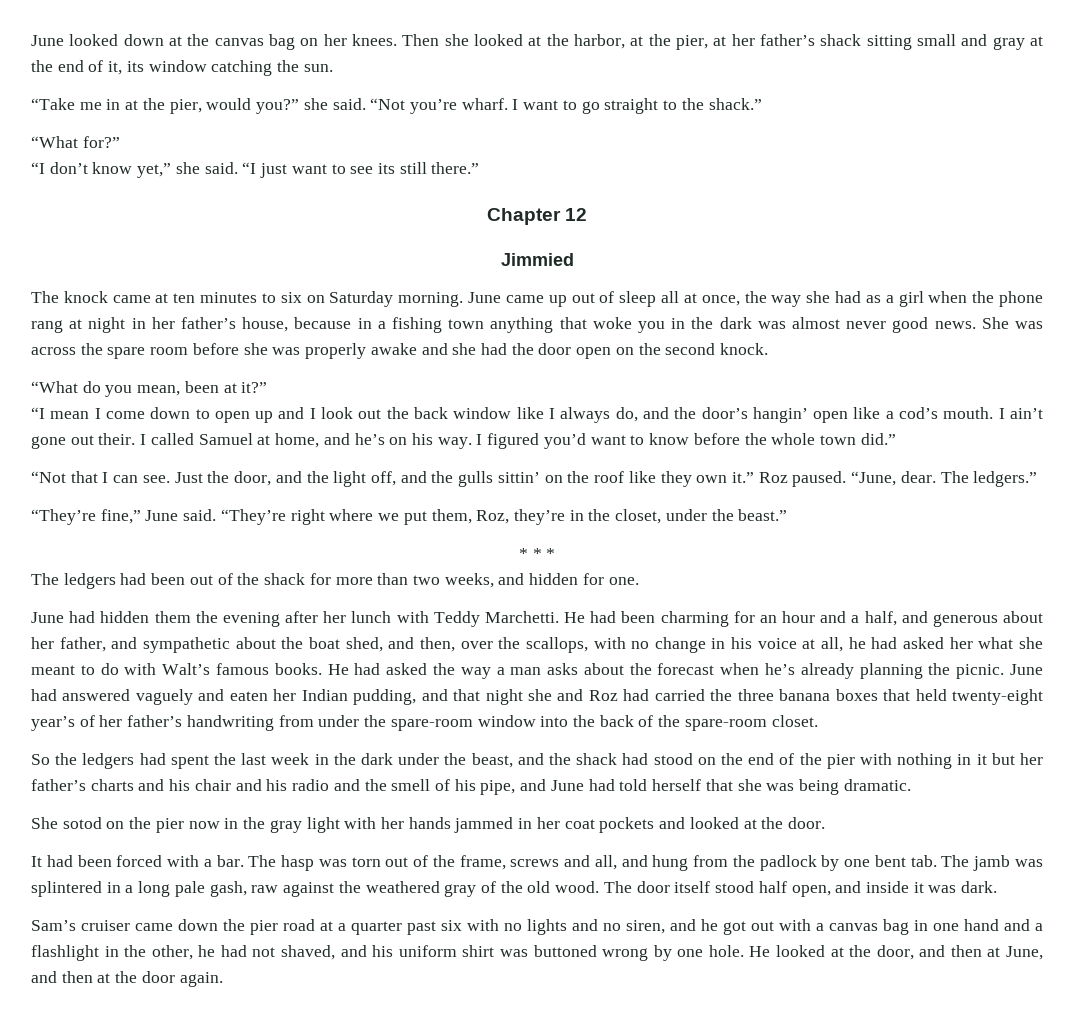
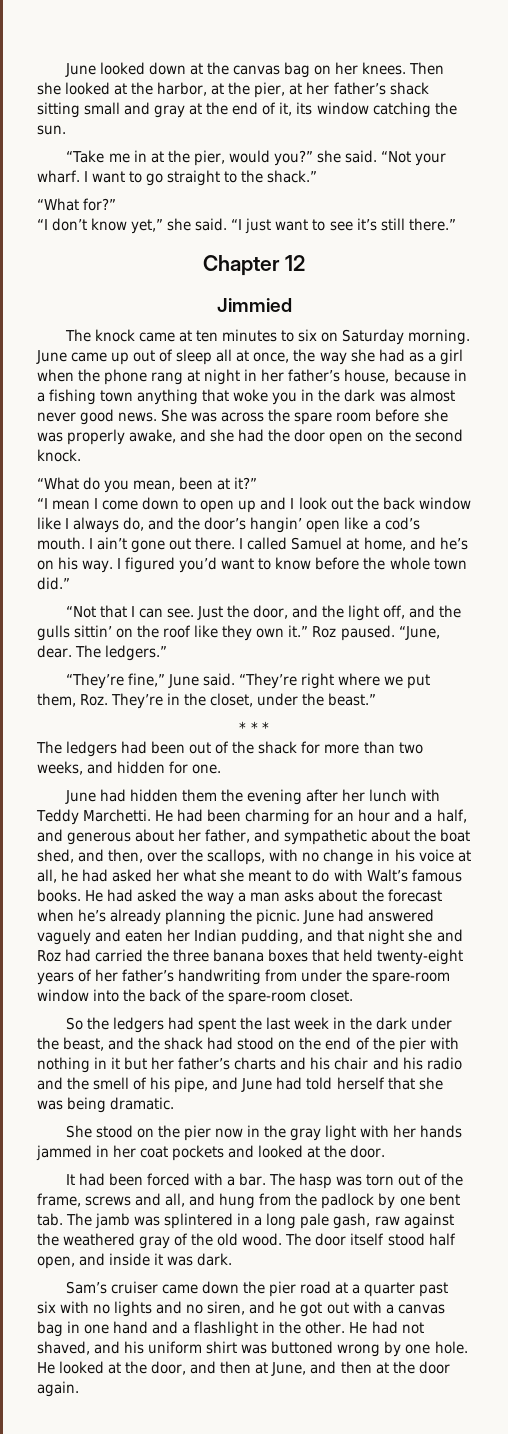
[409,99,457,114] you’re -> [415,153,447,166] your
[377,163,395,174] its -> [356,218,377,231] it’s
[370,343,417,355] awake -> [129,429,177,443] awake,
[98,433,136,445] their. -> [195,537,236,550] there.
[476,509,565,525] Roz, they’re -> [80,693,164,709] Roz. They’re
[31,716,75,731] year’s -> [37,972,74,985] years
[62,817,102,829] sotod -> [95,1125,133,1138] stood
[151,945,216,960] other, he -> [305,1321,368,1334] other. He

